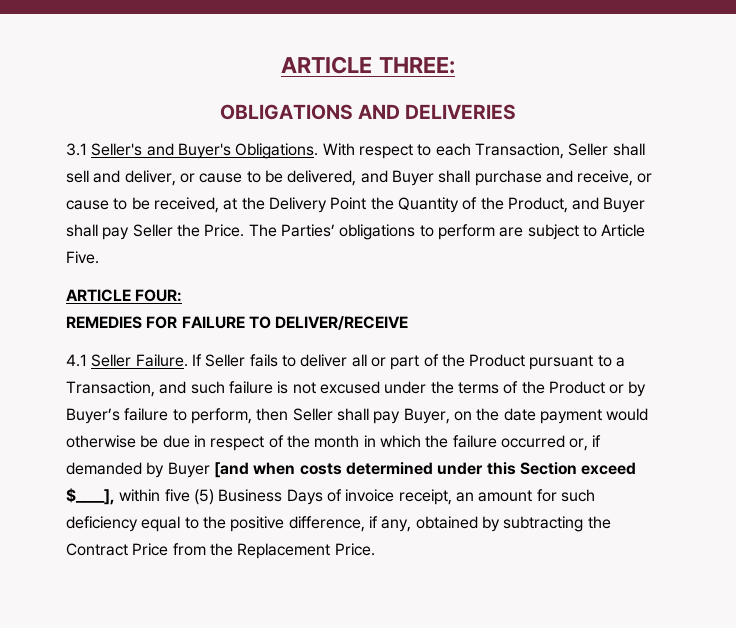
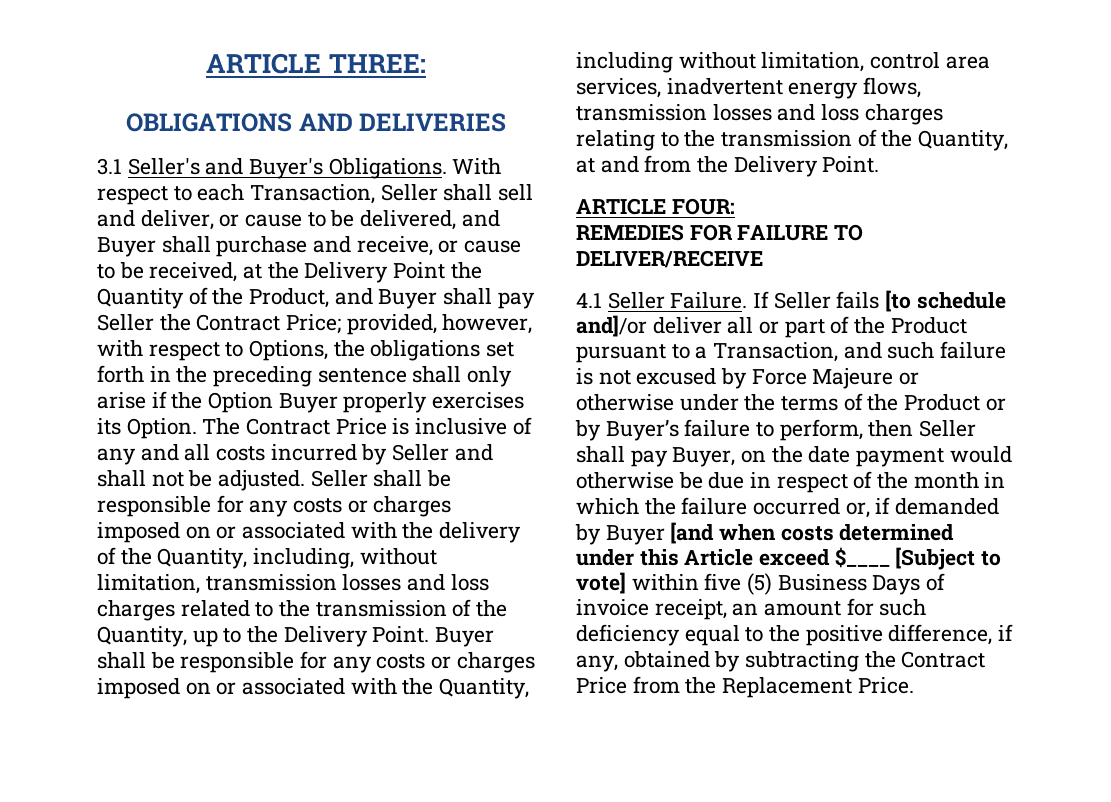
[204,224,646,240] [66,251,99,264] Price. The Parties’ obligations to perform are subject to Article Five. -> [196,314,533,335] [97,340,515,361] [97,365,513,387] [97,391,525,413] [97,417,532,439] [97,444,493,465] [97,470,452,491] [97,495,452,517] [97,522,522,543] [97,547,437,569] [97,574,489,594] [97,599,508,621] [97,626,495,647] [97,651,535,673] [97,678,530,699] [576,52,990,73] [576,77,922,99] [576,104,943,125] [576,129,1009,151] [576,155,880,177] Contract Price; provided, however, with respect to Options, the obligations set forth in the preceding sentence shall only arise if the Option Buyer properly exercises its Option. The Contract Price is inclusive of any and all costs incurred by Seller and shall not be adjusted. Seller shall be responsible for any costs or charges imposed on or associated with the delivery of the Quantity, including, without limitation, transmission losses and loss charges related to the transmission of the Quantity, up to the Delivery Point. Buyer shall be responsible for any costs or charges imposed on or associated with the Quantity, including without limitation, control area services, inadvertent energy flows, transmission losses and loss charges relating to the transmission of the Quantity, at and from the Delivery Point.
[281,355,296,367] to -> [885,290,1006,312] [576,315,647,337] [to schedule and]/or
(380, 387) none -> [721,368,920,389] [576,394,674,411] by Force Majeure or otherwise
[519,462,637,475] [66,488,115,505] Section exceed $____], -> [684,547,1002,570] [576,572,626,594] Article exceed $____ [Subject to vote]

